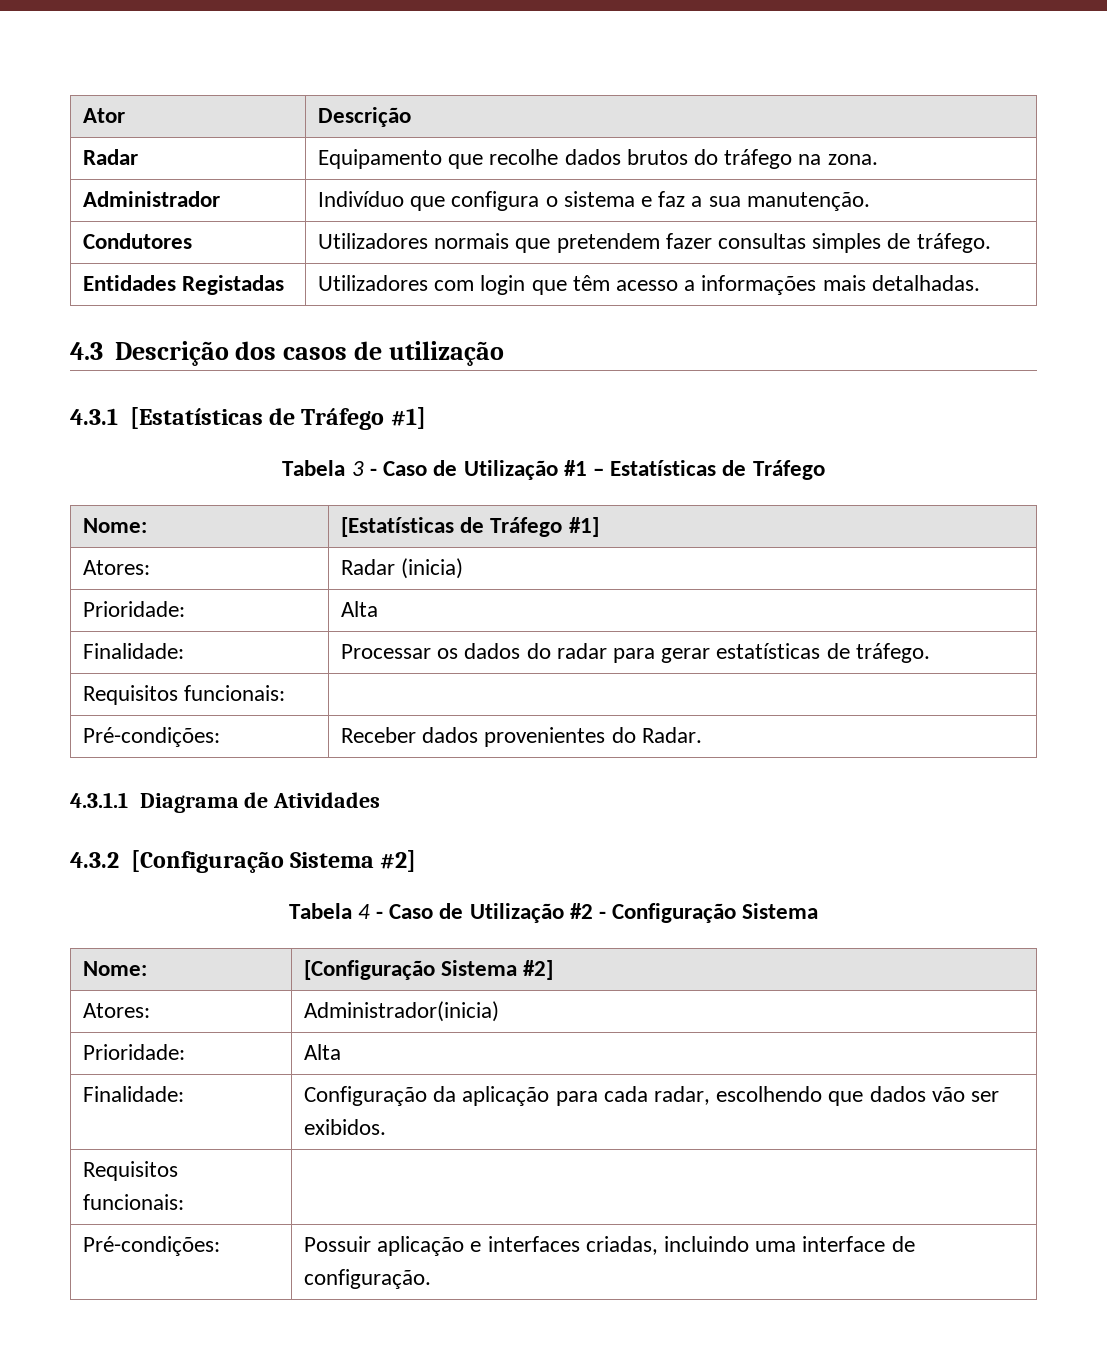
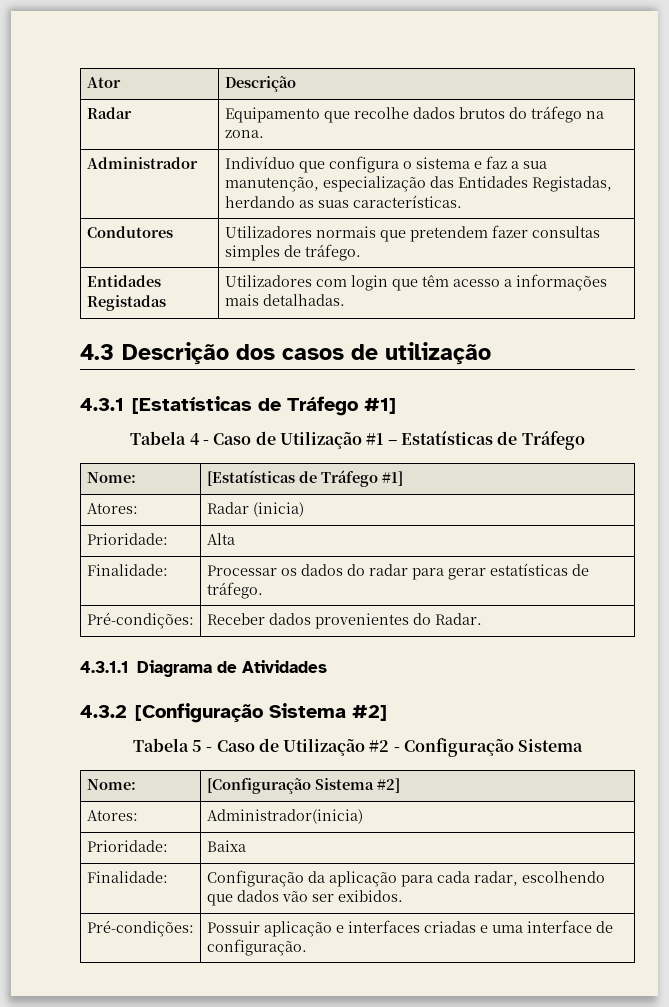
[746,192,870,211] manutenção. -> [224,176,612,192] [224,195,462,208] manutenção, especialização das Entidades Registadas, herdando as suas características.
[351,461,364,476] 3 -> [189,433,200,445] 4
[82,685,286,705] // Requisitos funcionais: | -> (263, 590) none
[357,904,370,919] 4 -> [191,740,202,752] 5
[303,1044,341,1060] Alta -> [206,840,246,852] Baixa
[82,1161,178,1181] [82,1194,184,1210] // Requisitos funcionais: | -> (403, 896) none
[585,1236,750,1255] criadas, incluindo -> [423,921,488,933] criadas e

